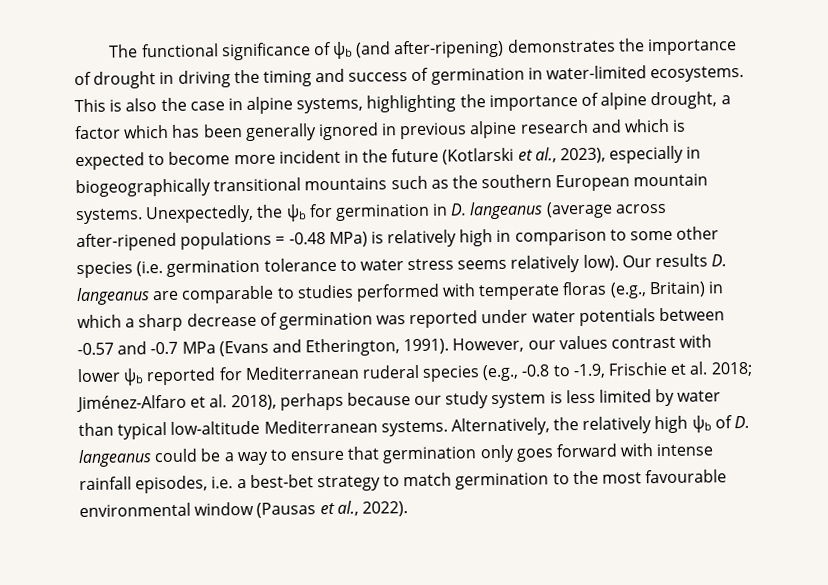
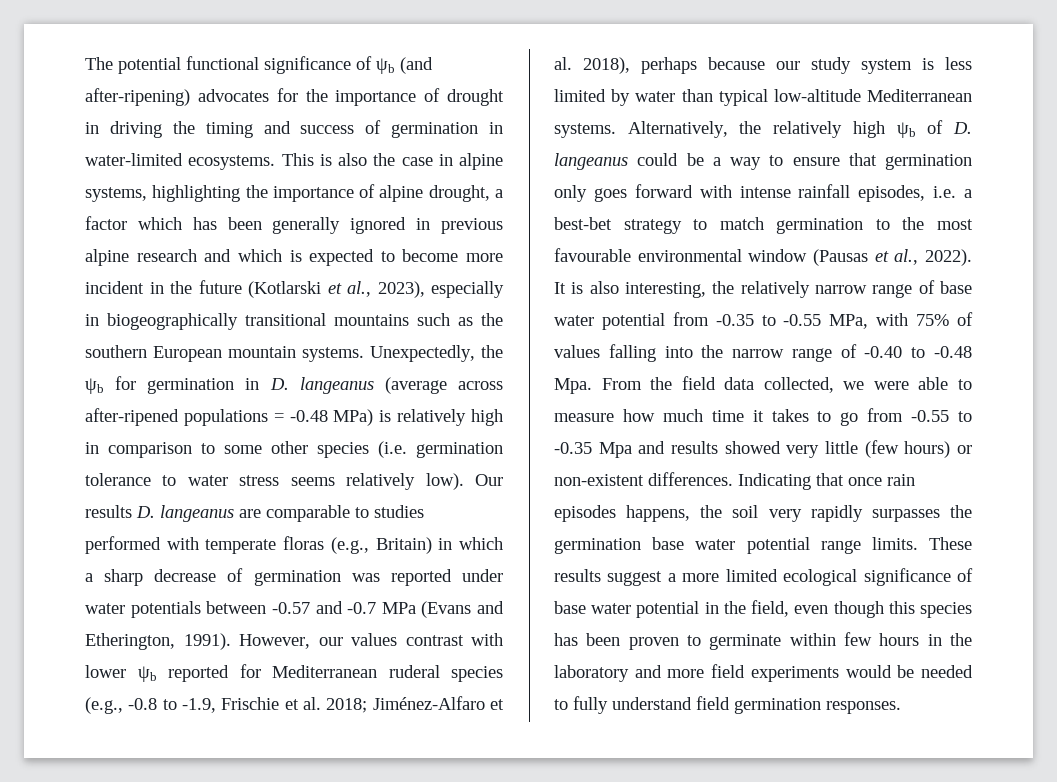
(139, 51) none -> [118,57,181,74] potential
[506,38,616,53] demonstrates -> [197,88,298,102] advocates for
(408, 509) none -> [554,280,972,298] [554,312,974,330] [554,344,972,362] [554,376,972,394] [554,408,972,426] [554,440,972,458] [554,472,915,490] [554,505,972,522] [554,537,972,554] [554,568,973,586] [554,600,972,618] [554,632,972,650] [554,664,973,682] [554,696,901,714] It is also interesting, the relatively narrow range of base water potential from -0.35 to -0.55 MPa, with 75% of values falling into the narrow range of -0.40 to -0.48 Mpa. From the field data collected, we were able to measure how much time it takes to go from -0.55 to -0.35 Mpa and results showed very little (few hours) or non-existent differences. Indicating that once rain episodes happens, the soil very rapidly surpasses the germination base water potential range limits. These results suggest a more limited ecological significance of base water potential in the field, even though this species has been proven to germinate within few hours in the laboratory and more field experiments would be needed to fully understand field germination responses.

